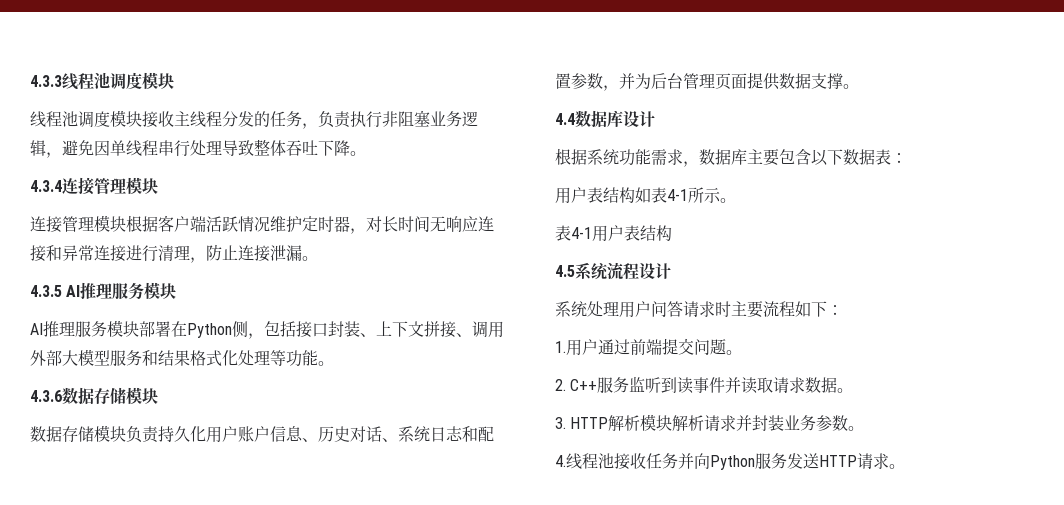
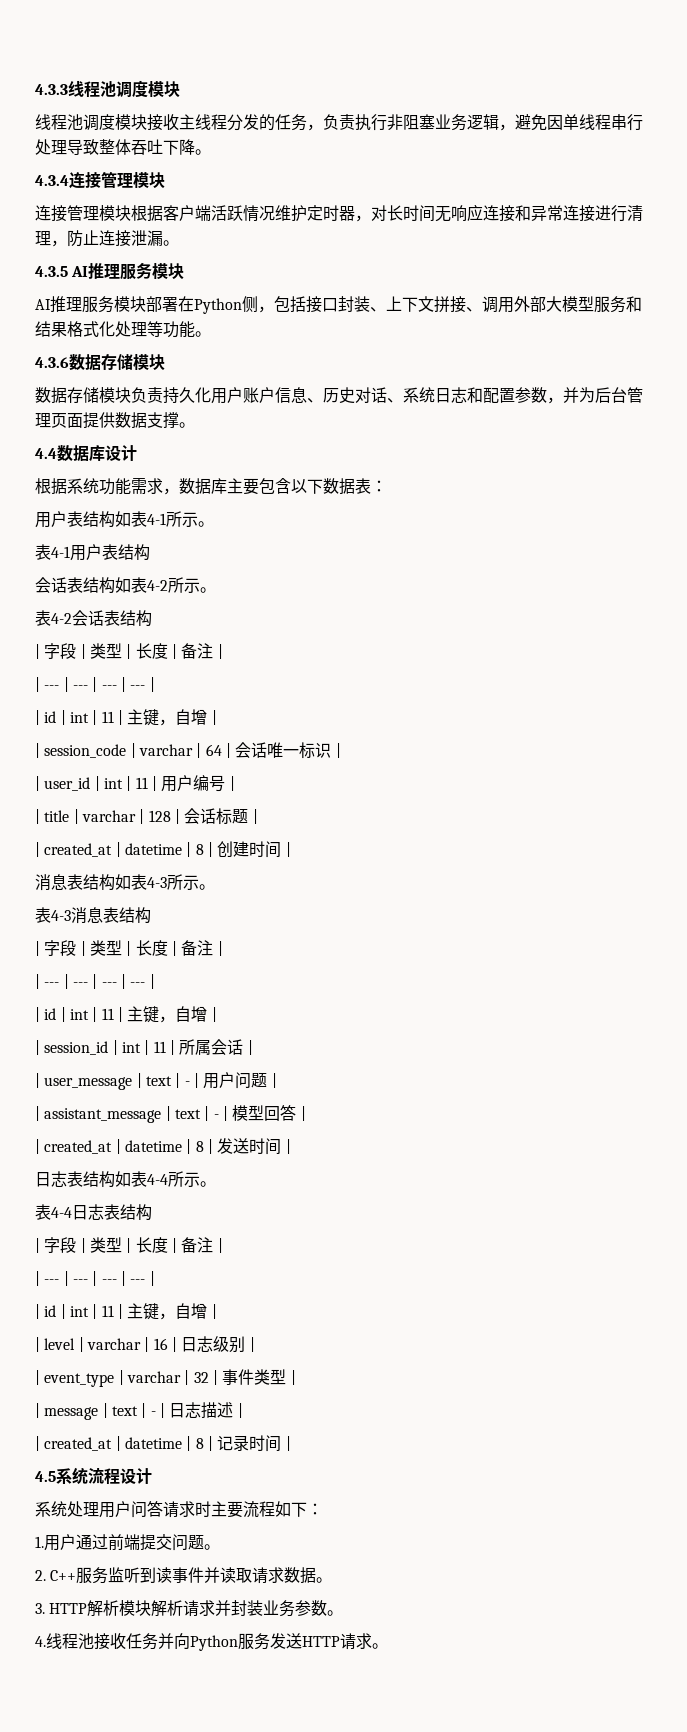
(672, 233) none -> [35,577,216,594] [35,610,152,627] [35,643,223,659] [35,677,155,692] [35,709,217,726] [35,742,341,759] [35,775,235,792] [35,808,258,825] [35,841,291,858] [35,874,215,891] [35,907,151,924] [35,940,223,956] [35,974,155,989] [35,1006,217,1023] [35,1039,253,1055] [35,1072,277,1090] [35,1105,306,1123] [35,1138,291,1155] [35,1171,216,1188] [35,1204,152,1221] [35,1237,223,1253] [35,1271,155,1286] [35,1303,217,1320] [35,1336,255,1353] [35,1369,296,1387] [35,1402,243,1420] [35,1435,291,1452] // 会话表结构如表4-2所示。 // 表4-2会话表结构 // | 字段 | 类型 | 长度 | 备注 | // | --- | --- | --- | --- | // | id | int | 11 | 主键，自增 | // | session_code | varchar | 64 | 会话唯一标识 | // | user_id | int | 11 | 用户编号 | // | title | varchar | 128 | 会话标题 | // | created_at | datetime | 8 | 创建时间 | // 消息表结构如表4-3所示。 // 表4-3消息表结构 // | 字段 | 类型 | 长度 | 备注 | // | --- | --- | --- | --- | // | id | int | 11 | 主键，自增 | // | session_id | int | 11 | 所属会话 | // | user_message | text | - | 用户问题 | // | assistant_message | text | - | 模型回答 | // | created_at | datetime | 8 | 发送时间 | // 日志表结构如表4-4所示。 // 表4-4日志表结构 // | 字段 | 类型 | 长度 | 备注 | // | --- | --- | --- | --- | // | id | int | 11 | 主键，自增 | // | level | varchar | 16 | 日志级别 | // | event_type | varchar | 32 | 事件类型 | // | message | text | - | 日志描述 | // | created_at | datetime | 8 | 记录时间 |

